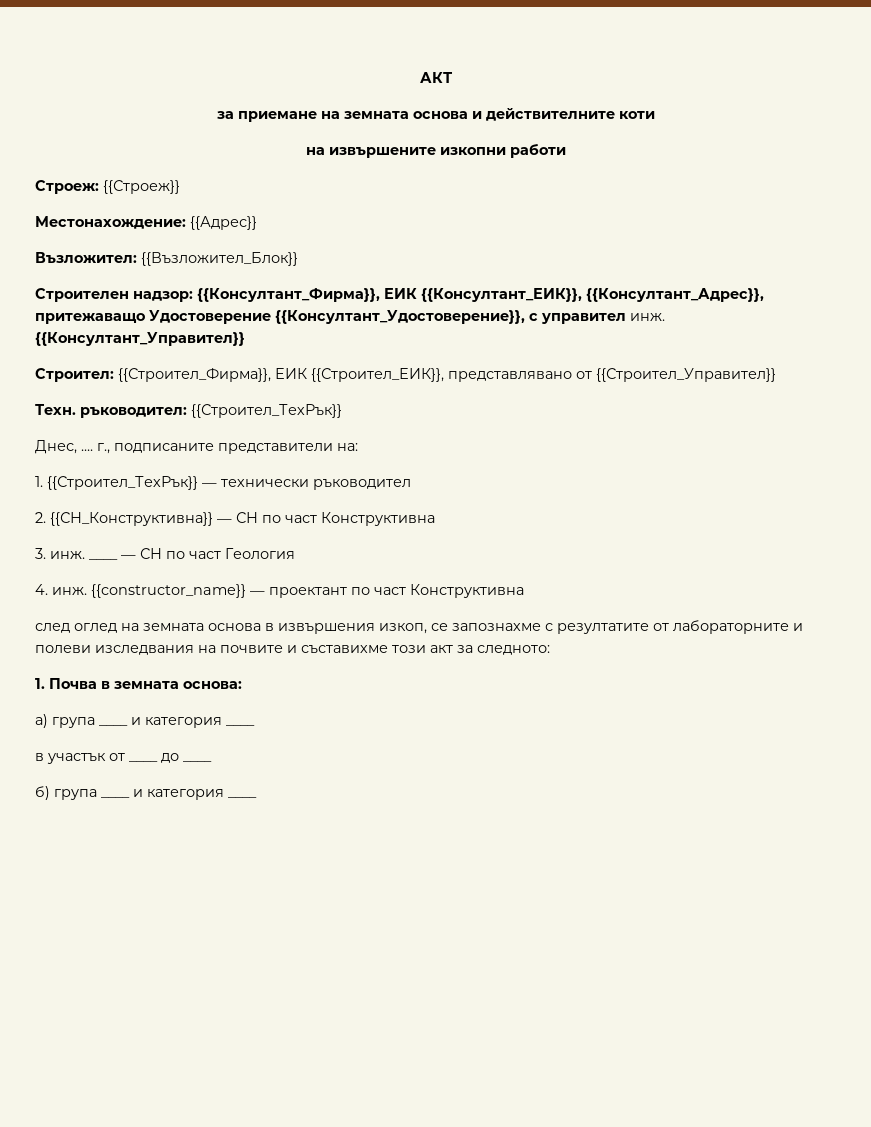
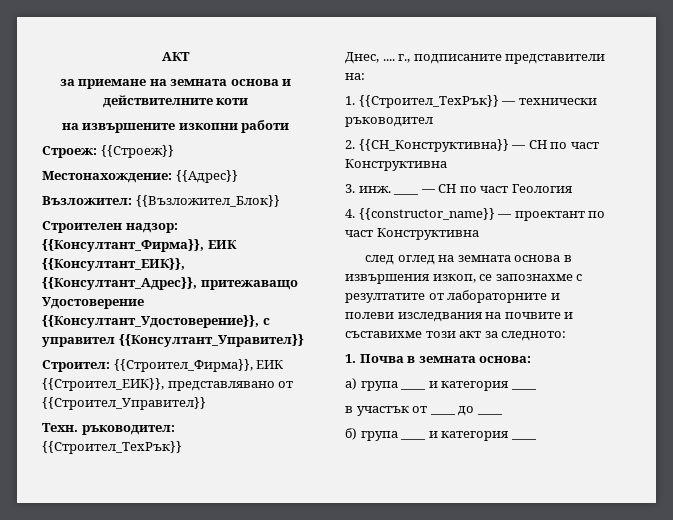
[630,313,665,321] инж. -> (115, 342) none
[52,587,87,595] инж. -> (355, 213) none

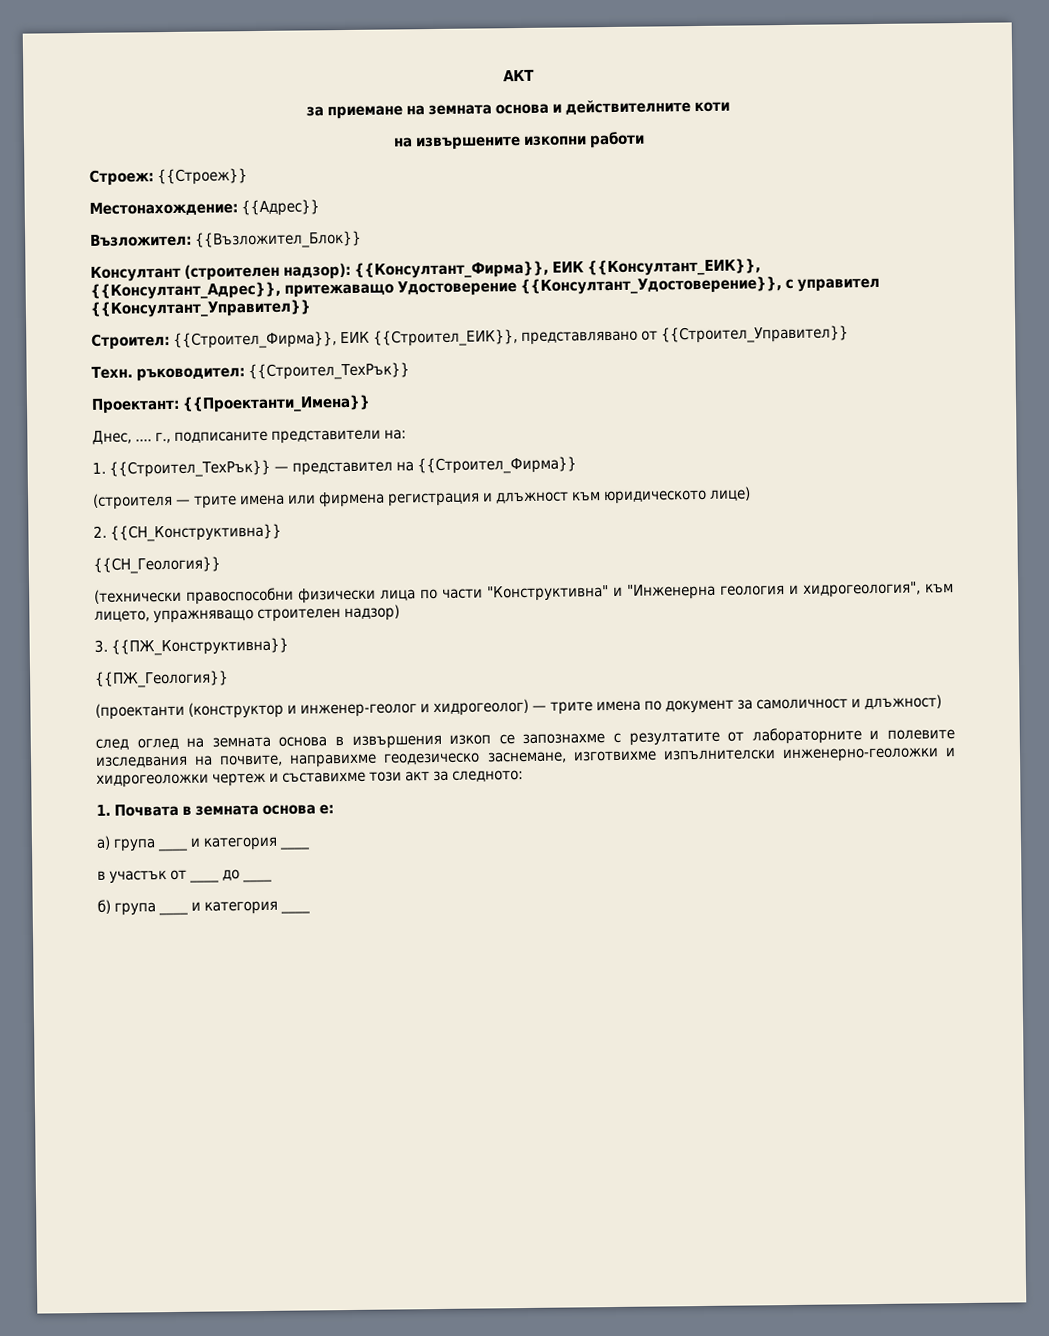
[42,221,178,233] Строителен надзор: -> [90,262,351,282] Консултант (строителен надзор):
(182, 447) none -> [91,394,371,414] // Проектант: {{Проектанти_Имена}}
[518,98,597,105] [345,117,433,127] [345,139,599,152] [345,159,447,171] [345,184,391,193] [393,193,420,195] [420,184,573,193] [345,208,606,221] [345,228,479,240] технически ръководител // 2. {{СН_Конструктивна}} — СН по част Конструктивна // 3. инж. ____ — СН по част Геология // 4. {{constructor_name}} — проектант по част Конструктивна -> [292,456,577,476] [92,486,751,510] [93,523,282,542] [93,556,221,574] [94,581,954,605] [94,604,400,624] [94,637,289,656] [95,670,229,688] [95,694,942,720] представител на {{Строител_Фирма}} // (строителя — трите имена или фирмена регистрация и длъжност към юридическото лице) // 2. {{СН_Конструктивна}} // {{СН_Геология}} // (технически правоспособни физически лица по части "Конструктивна" и "Инженерна геология и хидрогеология", към лицето, упражняващо строителен надзор) // 3. {{ПЖ_Конструктивна}} // {{ПЖ_Геология}} // (проектанти (конструктор и инженер-геолог и хидрогеолог) — трите имена по документ за самоличност и длъжност)
[432,274,476,283] изкоп, -> [449,734,492,745] изкоп
[345,312,394,319] полеви -> [887,729,956,740] полевите
[504,312,561,319] почвите -> [219,747,956,768] [96,772,266,788] почвите, направихме геодезическо заснемане, изготвихме изпълнителски инженерно-геоложки и хидрогеоложки чертеж
[359,354,404,363] Почва -> [114,803,179,817] Почвата
[479,356,532,363] основа: -> [262,804,334,815] основа е:

